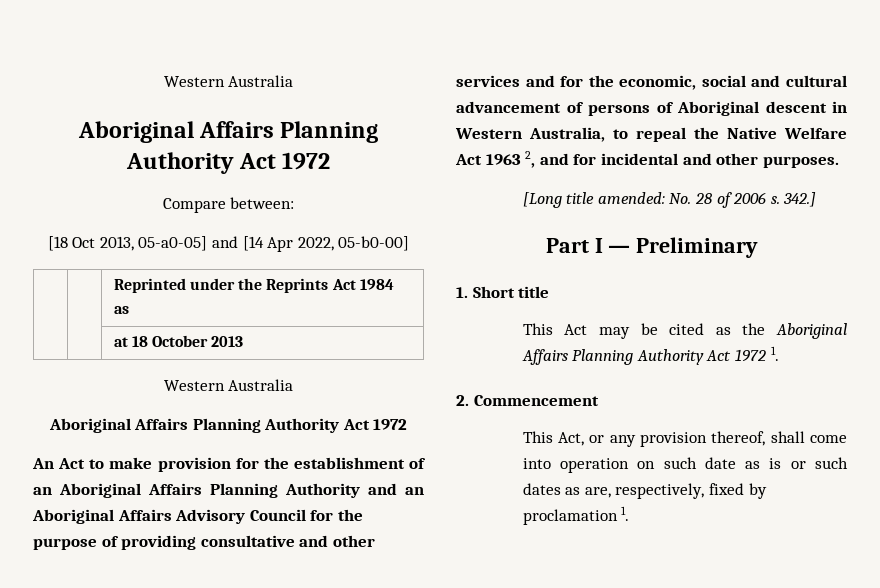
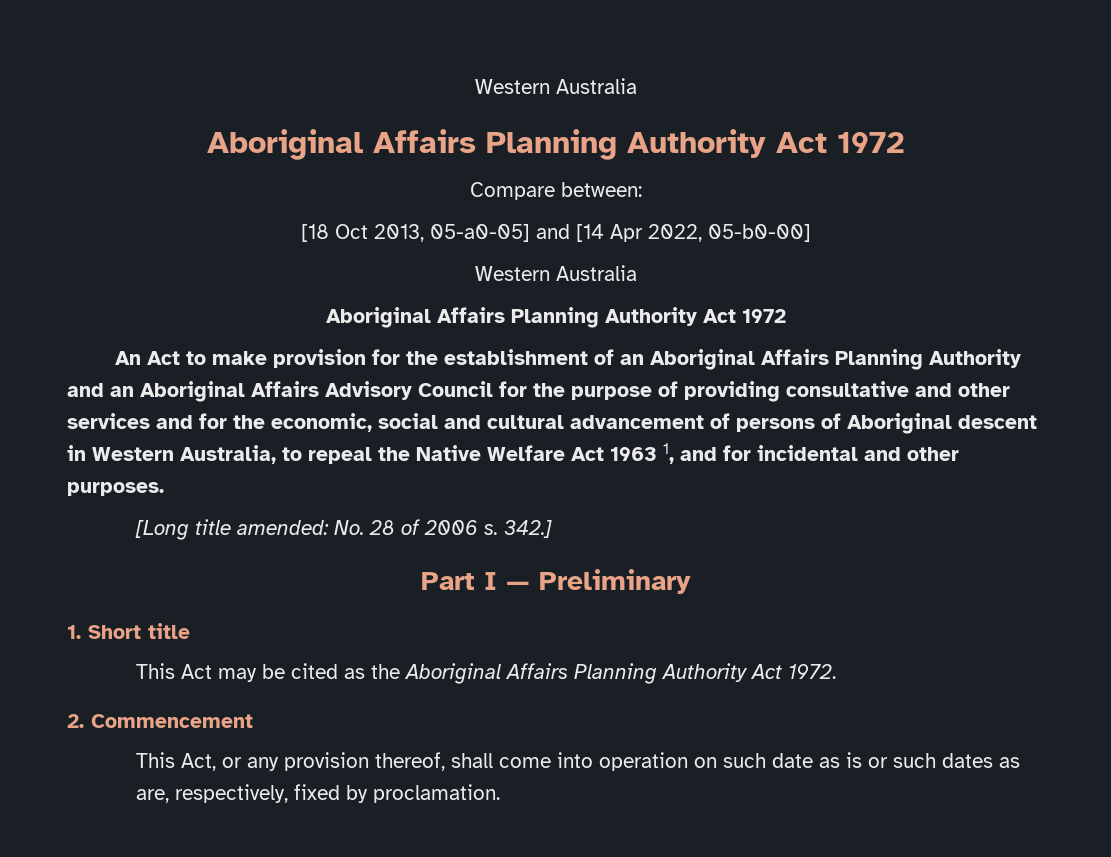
[113,278,394,293] [113,306,129,314] [113,335,244,347] // | | Reprinted under the Reprints Act 1984 as // | | at 18 October 2013 -> (811, 233) none
[525,151,536,168] 2, -> [663,443,674,464] 1,
[735,346,779,362] 1972 1. -> [787,664,836,679] 1972.
[522,506,630,525] proclamation 1. -> [372,784,500,803] proclamation.

